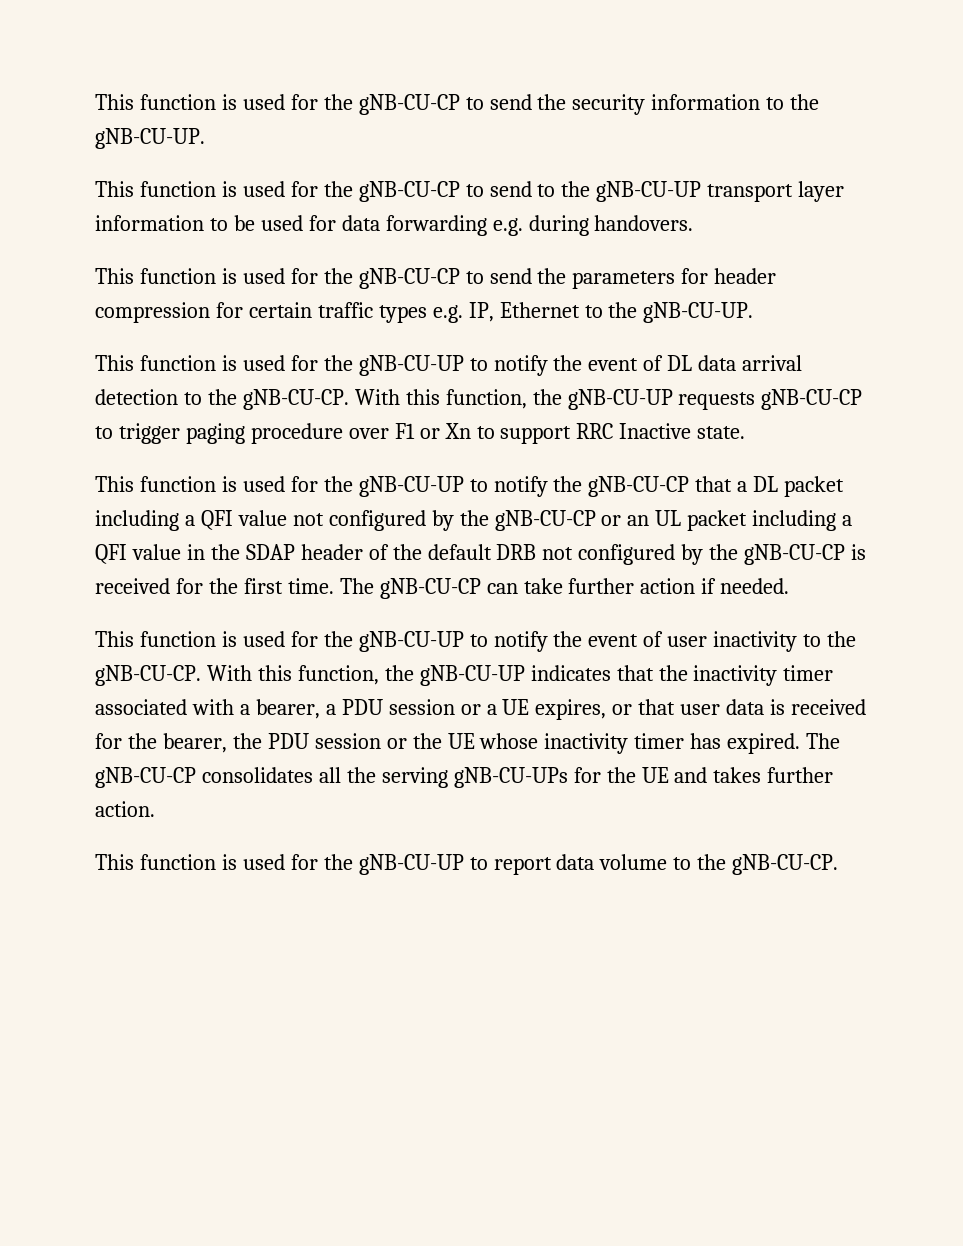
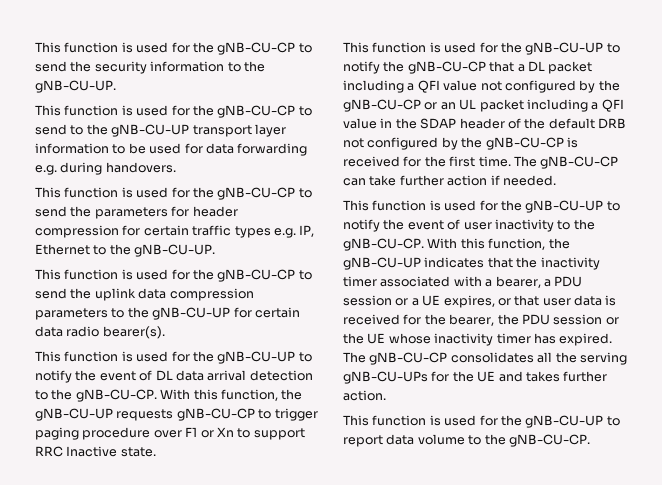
(754, 312) none -> [35,269,312,282] [35,288,254,301] [35,307,300,320] [35,326,165,339] // This function is used for the gNB-CU-CP to send the uplink data compression parameters to the gNB-CU-UP for certain data radio bearer(s).

